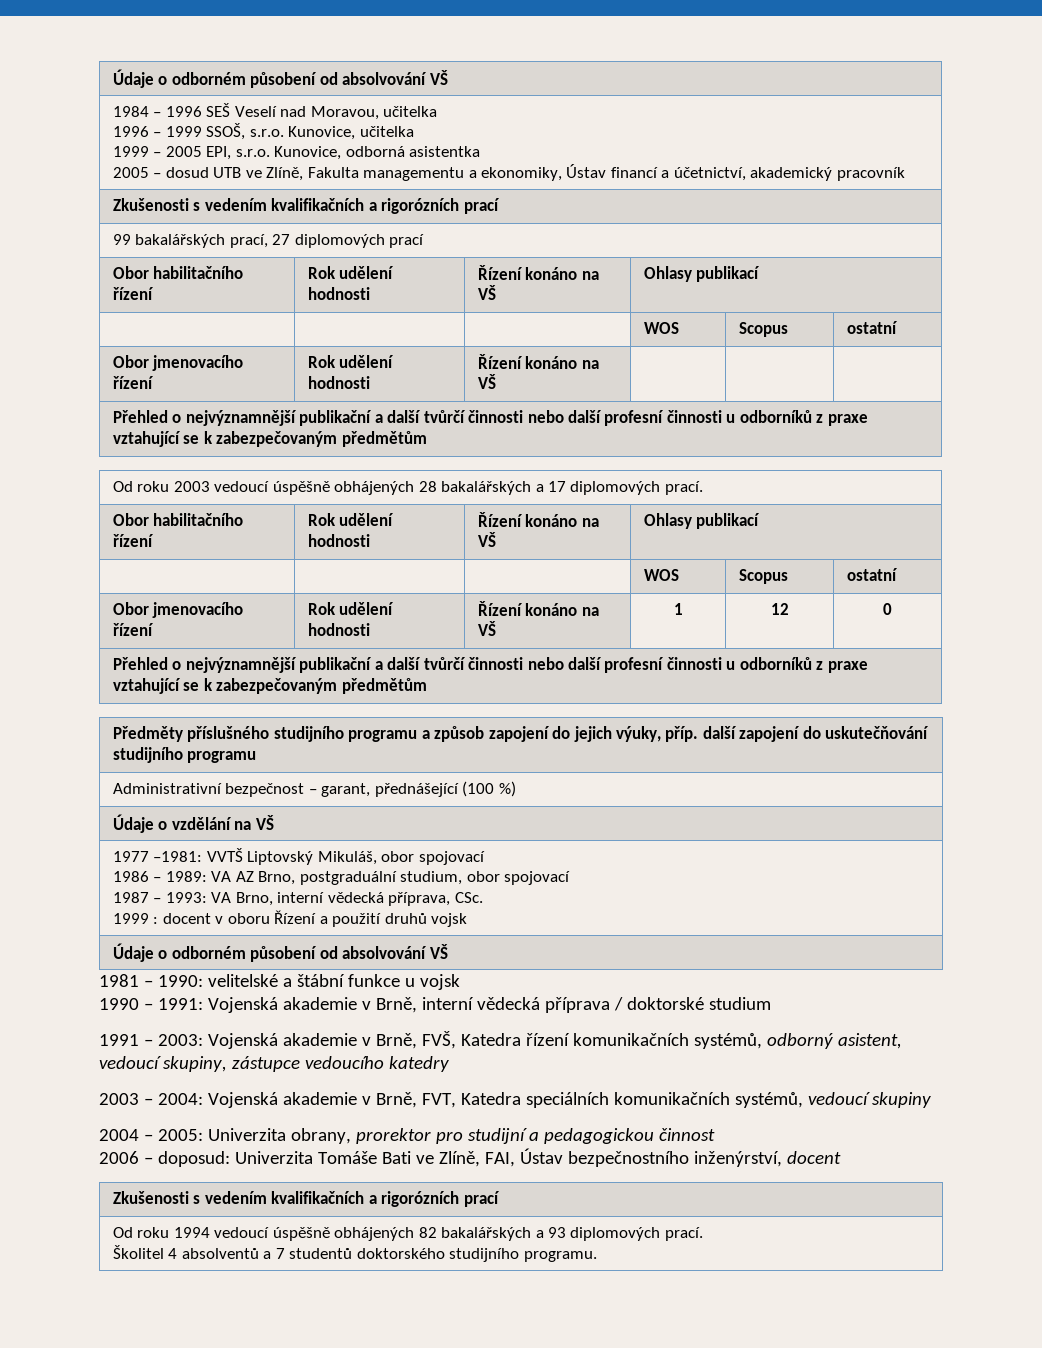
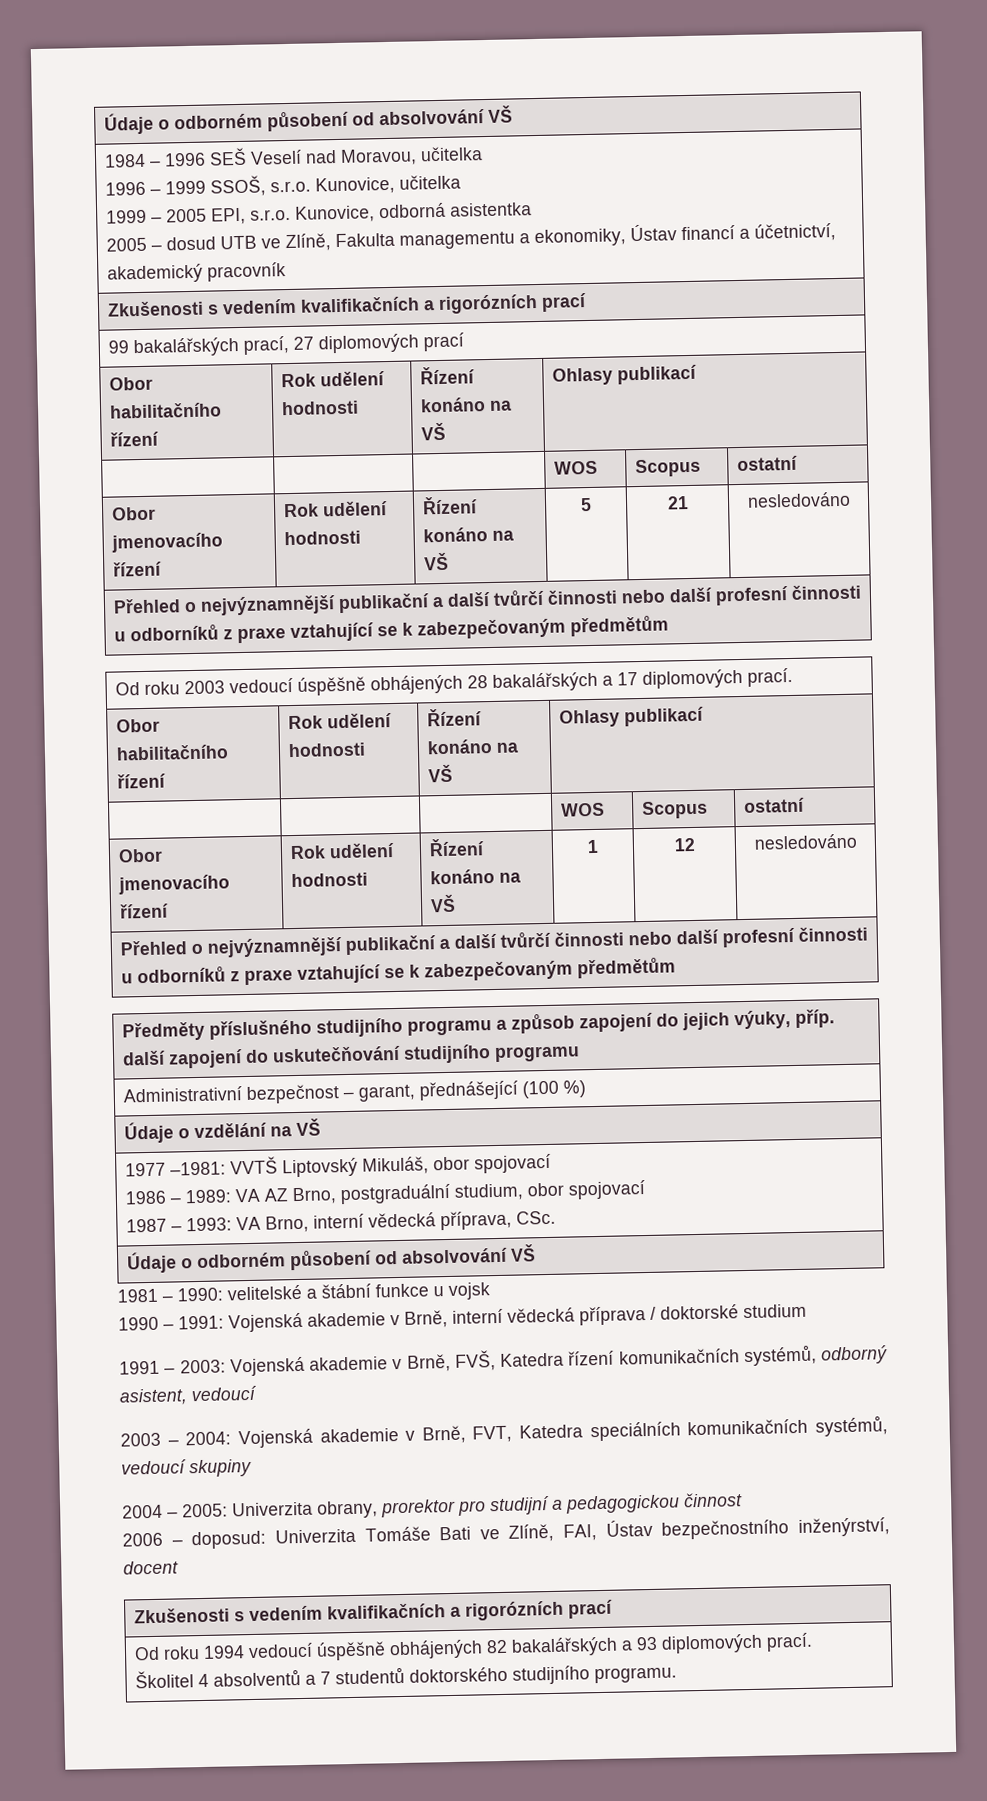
(496, 381) | | -> [580,497,592,512] [666,496,689,510] [746,491,851,508] 5 | 21 | nesledováno
[883,603,892,615] 0 -> [753,833,858,850] nesledováno
[112,910,468,927] // 1999 : docent v oboru Řízení a použití druhů vojsk -> (556, 1217) none
[162,1056,449,1072] skupiny, zástupce vedoucího katedry -> (257, 1393) none

